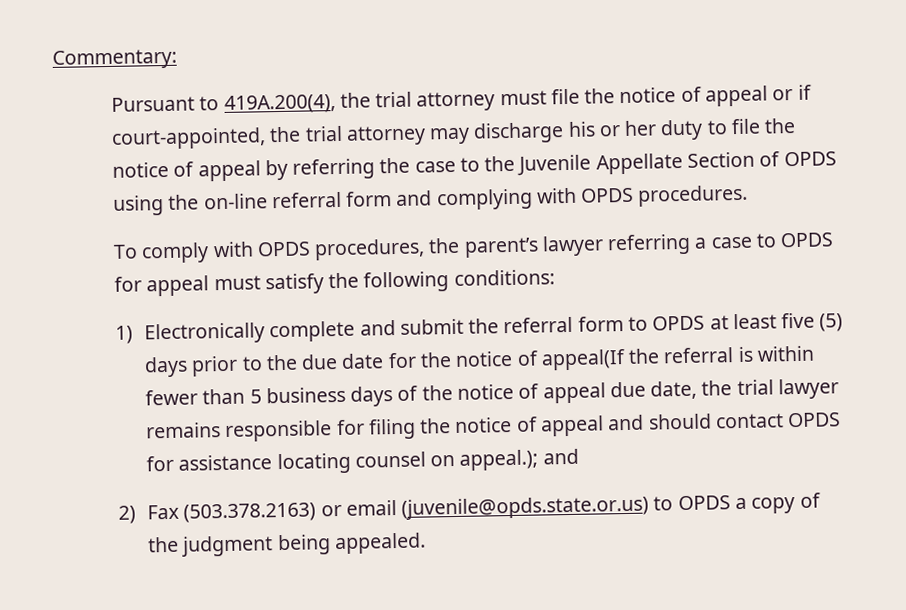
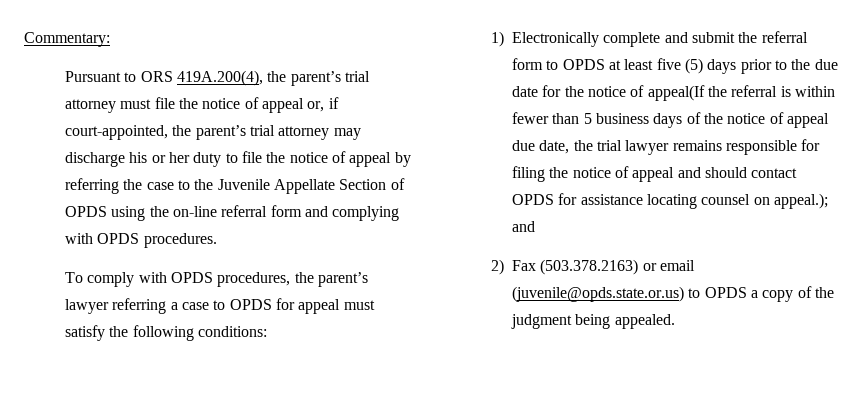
(220, 103) none -> [140,71,173,82] ORS
(371, 100) none -> [290,71,341,86] parent’s
[772,89,794,101] or -> [307,101,325,112] or,
(302, 134) none -> [195,125,246,140] parent’s

